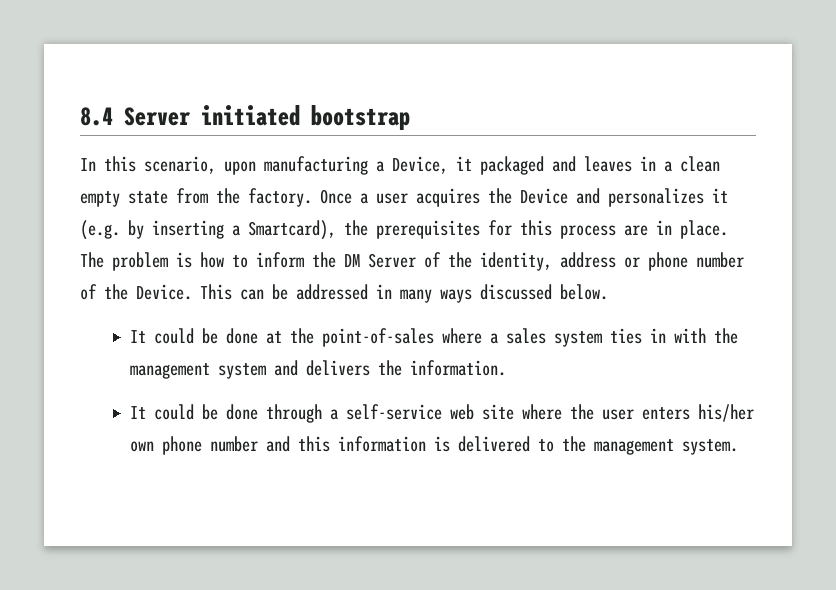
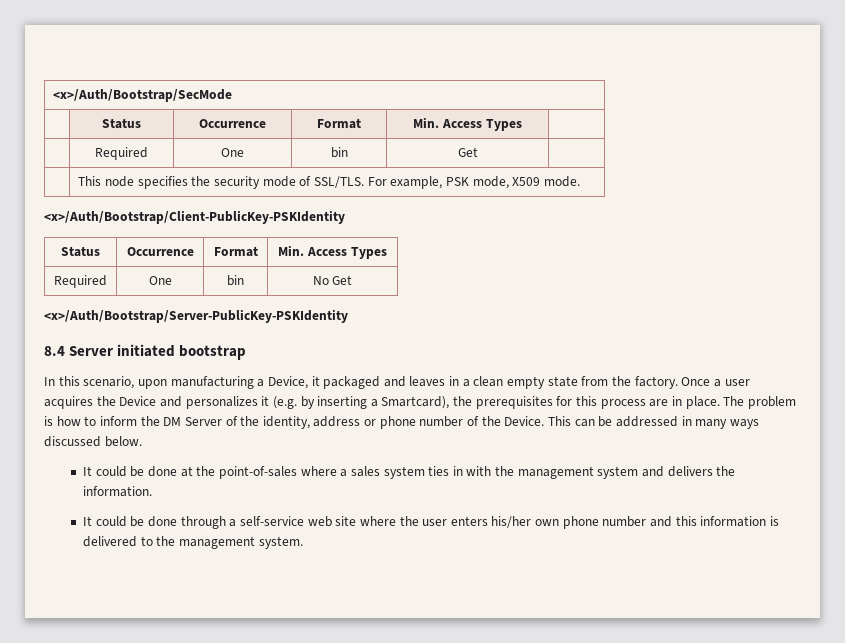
(80, 116) none -> [53,89,233,102] [102,118,141,129] [199,119,266,128] [317,118,361,129] [413,117,522,131] [95,147,148,160] [221,148,244,157] [330,147,348,158] [457,147,478,157] [78,176,580,189] [44,210,345,224] [61,246,100,257] [126,247,194,256] [213,246,258,257] [278,245,387,259] [54,275,107,288] [148,276,172,285] [227,275,244,286] [312,275,353,285] [44,309,348,323] <x>/Auth/Bootstrap/SecMode // | Status | Occurrence | Format | Min. Access Types | // | Required | One | bin | Get | // | This node specifies the security mode of SSL/TLS. For example, PSK mode, X509 mode. // <x>/Auth/Bootstrap/Client-PublicKey-PSKIdentity // Status | Occurrence | Format | Min. Access Types // Required | One | bin | No Get // <x>/Auth/Bootstrap/Server-PublicKey-PSKIdentity //

